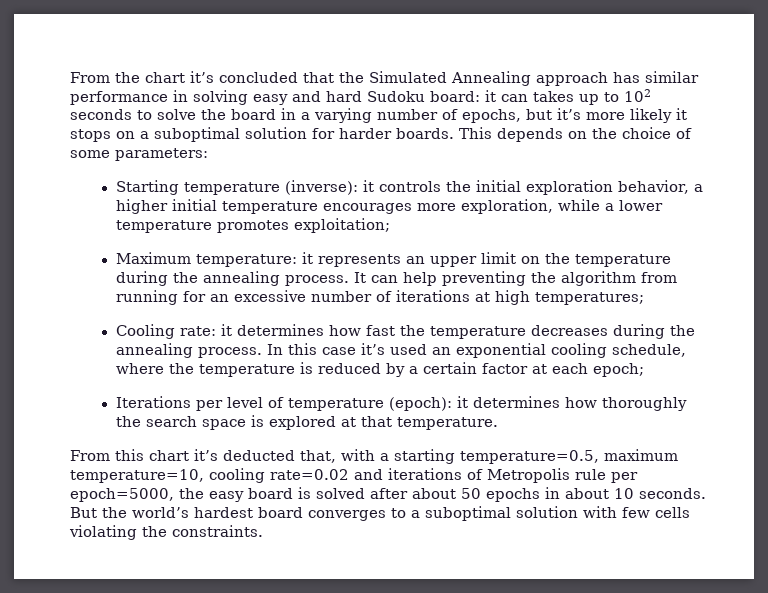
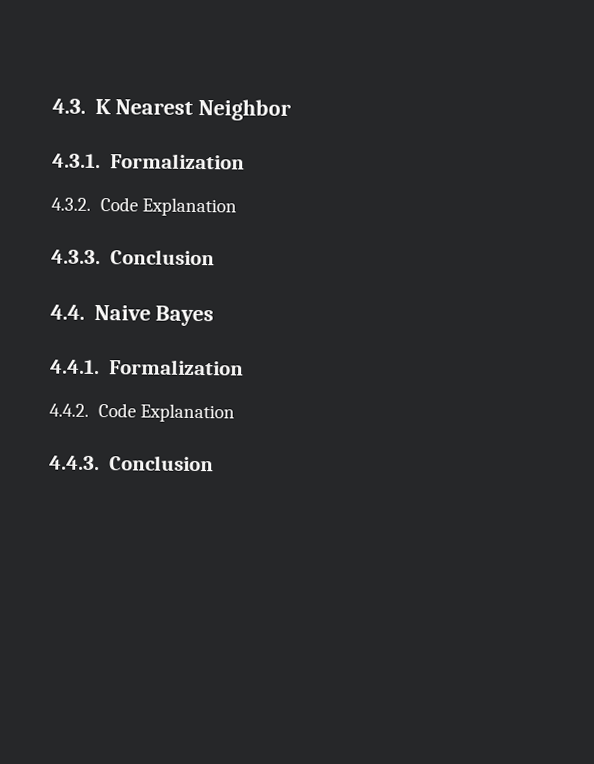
[70,71,699,86] [70,89,651,105] [70,108,687,123] [70,127,692,142] [70,148,208,161] [115,180,704,195] [115,199,663,214] [115,218,390,233] [115,252,671,267] [115,271,677,286] [115,290,644,305] [115,324,695,339] [115,343,686,358] [115,362,644,377] [115,396,687,411] [115,415,498,430] [70,449,678,464] [70,468,638,483] [70,487,706,502] [70,506,690,521] [69,525,263,540] From the chart it’s concluded that the Simulated Annealing approach has similar performance in solving easy and hard Sudoku board: it can takes up to 102 seconds to solve the board in a varying number of epochs, but it’s more likely it stops on a suboptimal solution for harder boards. This depends on the choice of some parameters: // Starting temperature (inverse): it controls the initial exploration behavior, a higher initial temperature encourages more exploration, while a lower temperature promotes exploitation; // Maximum temperature: it represents an upper limit on the temperature during the annealing process. It can help preventing the algorithm from running for an excessive number of iterations at high temperatures; // Cooling rate: it determines how fast the temperature decreases during the annealing process. In this case it’s used an exponential cooling schedule, where the temperature is reduced by a certain factor at each epoch; // Iterations per level of temperature (epoch): it determines how thoroughly the search space is explored at that temperature. // From this chart it’s deducted that, with a starting temperature=0.5, maximum temperature=10, cooling rate=0.02 and iterations of Metropolis rule per epoch=5000, the easy board is solved after about 50 epochs in about 10 seconds. But the world’s hardest board converges to a suboptimal solution with few cells violating the constraints. -> [52,98,292,121] [52,153,245,170] [51,197,237,217] [51,249,215,266] [50,304,215,327] [50,359,244,376] [49,403,235,423] [49,455,214,472] 4.3. K Nearest Neighbor // 4.3.1. Formalization // 4.3.2. Code Explanation // 4.3.3. Conclusion // 4.4. Naive Bayes // 4.4.1. Formalization // 4.4.2. Code Explanation // 4.4.3. Conclusion

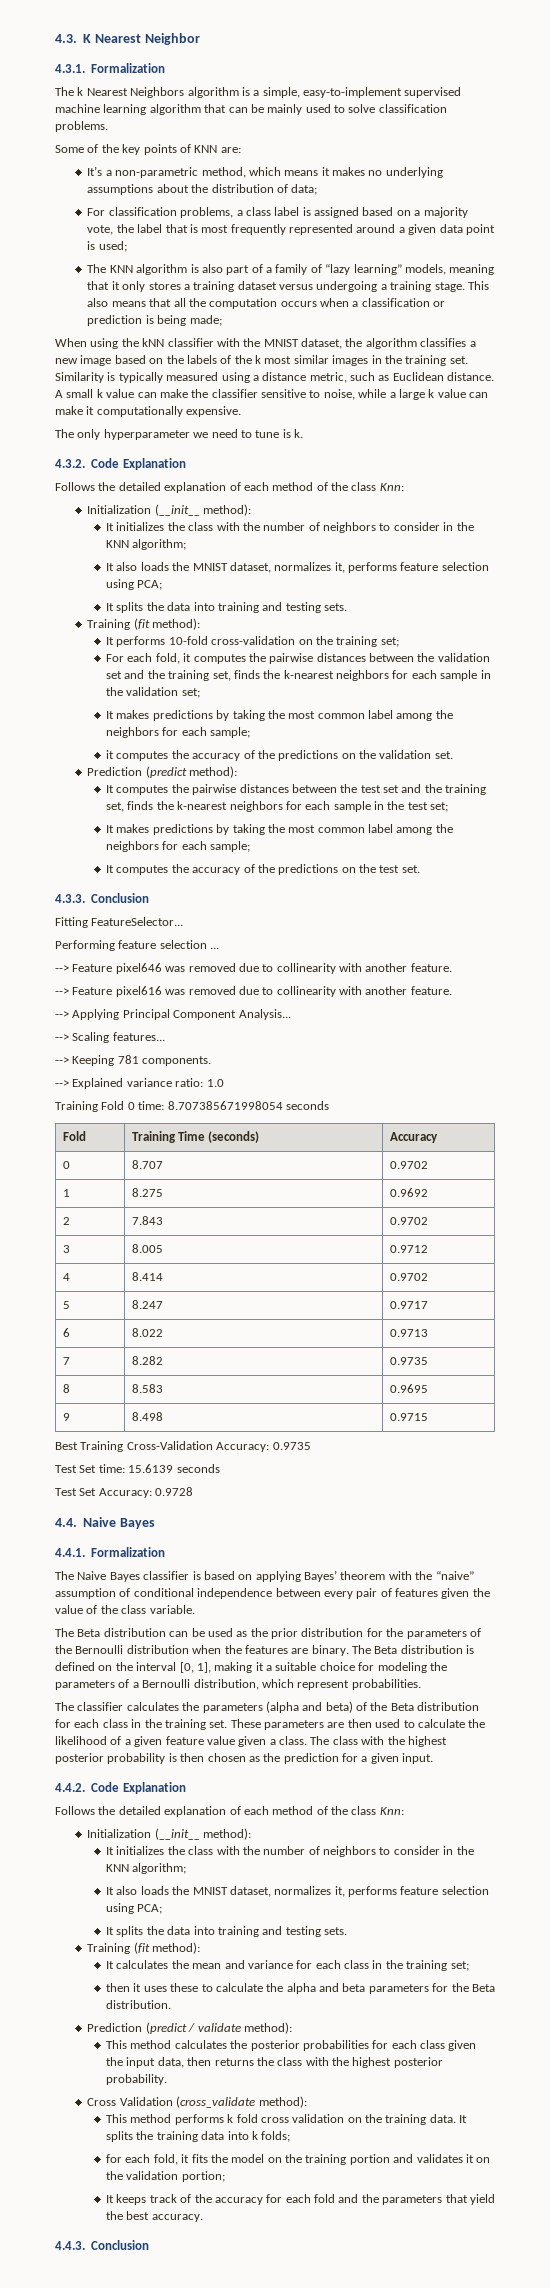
[51,197,237,217] [51,249,215,266] 4.3.2. Code Explanation // 4.3.3. Conclusion -> [55,87,462,98] [55,104,447,115] [55,121,108,132] [55,144,241,155] [87,166,443,178] [87,184,318,195] [87,207,468,218] [87,224,495,235] [87,241,127,252] [87,264,495,275] [87,281,489,292] [87,298,446,309] [87,315,222,326] [55,338,476,349] [55,355,468,366] [55,372,495,383] [55,389,488,400] [55,406,242,417] [55,429,303,440] [55,458,186,470] [55,482,404,493] [87,504,252,516] [106,522,474,533] [106,539,187,550] [106,562,489,573] [106,579,163,590] [106,602,348,613] [87,618,201,630] [106,636,399,647] [106,653,490,664] [106,670,491,681] [106,687,200,698] [106,710,453,721] [106,727,251,738] [106,750,453,761] [87,766,238,778] [106,784,487,795] [106,801,449,812] [106,824,453,835] [106,841,251,852] [106,864,420,875] [55,893,150,903] [55,917,184,928] [55,940,220,951] [55,963,452,974] [55,986,452,997] [55,1009,291,1020] [55,1032,165,1043] [55,1055,212,1066] [55,1078,224,1089] [55,1101,329,1112] [62,1131,86,1141] [131,1131,260,1143] [389,1132,438,1143] [62,1161,70,1169] [131,1160,163,1169] [389,1161,428,1169] [62,1189,70,1197] [131,1188,163,1197] [389,1188,428,1197] [62,1217,70,1225] [131,1216,163,1225] [389,1217,428,1225] [62,1245,70,1253] [131,1244,163,1253] [389,1245,428,1253] [62,1273,70,1281] [131,1272,163,1281] [389,1273,428,1281] [62,1301,70,1309] [131,1300,163,1309] [389,1301,428,1309] [62,1328,70,1337] [131,1328,163,1337] [389,1329,428,1337] [62,1357,70,1365] [131,1356,163,1365] [389,1357,428,1365] [62,1384,70,1393] [131,1384,163,1393] [389,1384,428,1393] [62,1413,70,1421] [131,1412,163,1421] [389,1413,428,1421] [55,1441,311,1452] [55,1464,220,1473] [55,1487,194,1498] The k Nearest Neighbors algorithm is a simple, easy-to-implement supervised machine learning algorithm that can be mainly used to solve classification problems. // Some of the key points of KNN are: // It’s a non-parametric method, which means it makes no underlying assumptions about the distribution of data; // For classification problems, a class label is assigned based on a majority vote, the label that is most frequently represented around a given data point is used; // The KNN algorithm is also part of a family of “lazy learning” models, meaning that it only stores a training dataset versus undergoing a training stage. This also means that all the computation occurs when a classification or prediction is being made; // When using the kNN classifier with the MNIST dataset, the algorithm classifies a new image based on the labels of the k most similar images in the training set. Similarity is typically measured using a distance metric, such as Euclidean distance. A small k value can make the classifier sensitive to noise, while a large k value can make it computationally expensive. // The only hyperparameter we need to tune is k. // 4.3.2. Code Explanation // Follows the detailed explanation of each method of the class Knn: // Initialization (__init__ method): // It initializes the class with the number of neighbors to consider in the KNN algorithm; // It also loads the MNIST dataset, normalizes it, performs feature selection using PCA; // It splits the data into training and testing sets. // Training (fit method): // It performs 10-fold cross-validation on the training set; // For each fold, it computes the pairwise distances between the validation set and the training set, finds the k-nearest neighbors for each sample in the validation set; // It makes predictions by taking the most common label among the neighbors for each sample; // it computes the accuracy of the predictions on the validation set. // Prediction (predict method): // It computes the pairwise distances between the test set and the training set, finds the k-nearest neighbors for each sample in the test set; // It makes predictions by taking the most common label among the neighbors for each sample; // It computes the accuracy of the predictions on the test set. // 4.3.3. Conclusion // Fitting FeatureSelector... // Performing feature selection ... // --> Feature pixel646 was removed due to collinearity with another feature. // --> Feature pixel616 was removed due to collinearity with another feature. // --> Applying Principal Component Analysis... // --> Scaling features... // --> Keeping 781 components. // --> Explained variance ratio: 1.0 // Training Fold 0 time: 8.707385671998054 seconds // Fold | Training Time (seconds) | Accuracy // 0 | 8.707 | 0.9702 // 1 | 8.275 | 0.9692 // 2 | 7.843 | 0.9702 // 3 | 8.005 | 0.9712 // 4 | 8.414 | 0.9702 // 5 | 8.247 | 0.9717 // 6 | 8.022 | 0.9713 // 7 | 8.282 | 0.9735 // 8 | 8.583 | 0.9695 // 9 | 8.498 | 0.9715 // Best Training Cross-Validation Accuracy: 0.9735 // Test Set time: 15.6139 seconds // Test Set Accuracy: 0.9728
[49,403,235,423] 4.4.2. Code Explanation -> [55,1570,474,1582] [55,1588,490,1599] [55,1605,195,1614] [55,1628,481,1639] [55,1645,475,1656] [55,1662,447,1673] [55,1679,421,1690] [55,1701,480,1713] [55,1719,486,1730] [55,1736,447,1747] [55,1753,434,1764] [55,1782,186,1794] [55,1806,404,1817] [87,1828,252,1840] [106,1846,474,1857] [106,1863,187,1874] [106,1886,489,1897] [106,1903,163,1914] [106,1926,348,1937] [87,1942,201,1954] [106,1960,469,1971] [106,1983,495,1994] [106,2000,172,2009] [87,2022,292,2034] [106,2040,477,2051] [106,2057,443,2068] [106,2074,168,2085] [87,2096,307,2108] [106,2114,468,2125] [106,2131,291,2142] [106,2154,491,2165] [106,2171,225,2182] [106,2194,495,2205] [106,2211,203,2222] The Naive Bayes classifier is based on applying Bayes’ theorem with the “naive” assumption of conditional independence between every pair of features given the value of the class variable. // The Beta distribution can be used as the prior distribution for the parameters of the Bernoulli distribution when the features are binary. The Beta distribution is defined on the interval [0, 1], making it a suitable choice for modeling the parameters of a Bernoulli distribution, which represent probabilities. // The classifier calculates the parameters (alpha and beta) of the Beta distribution for each class in the training set. These parameters are then used to calculate the likelihood of a given feature value given a class. The class with the highest posterior probability is then chosen as the prediction for a given input. // 4.4.2. Code Explanation // Follows the detailed explanation of each method of the class Knn: // Initialization (__init__ method): // It initializes the class with the number of neighbors to consider in the KNN algorithm; // It also loads the MNIST dataset, normalizes it, performs feature selection using PCA; // It splits the data into training and testing sets. // Training (fit method): // It calculates the mean and variance for each class in the training set; // then it uses these to calculate the alpha and beta parameters for the Beta distribution. // Prediction (predict / validate method): // This method calculates the posterior probabilities for each class given the input data, then returns the class with the highest posterior probability. // Cross Validation (cross_validate method): // This method performs k fold cross validation on the training data. It splits the training data into k folds; // for each fold, it fits the model on the training portion and validates it on the validation portion; // It keeps track of the accuracy for each fold and the parameters that yield the best accuracy.

